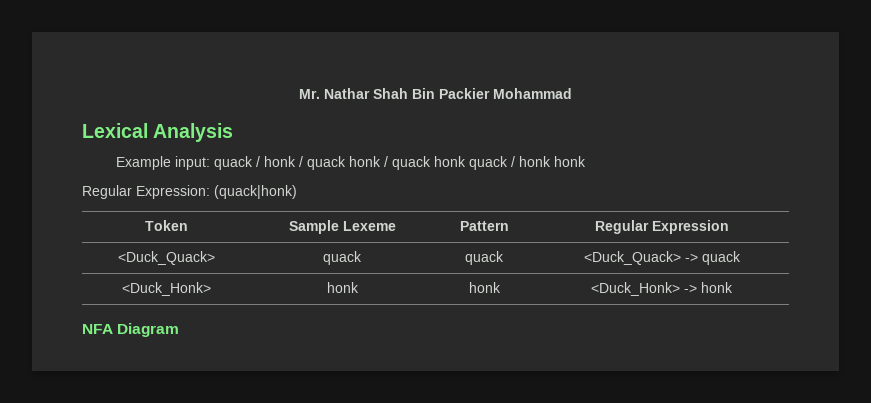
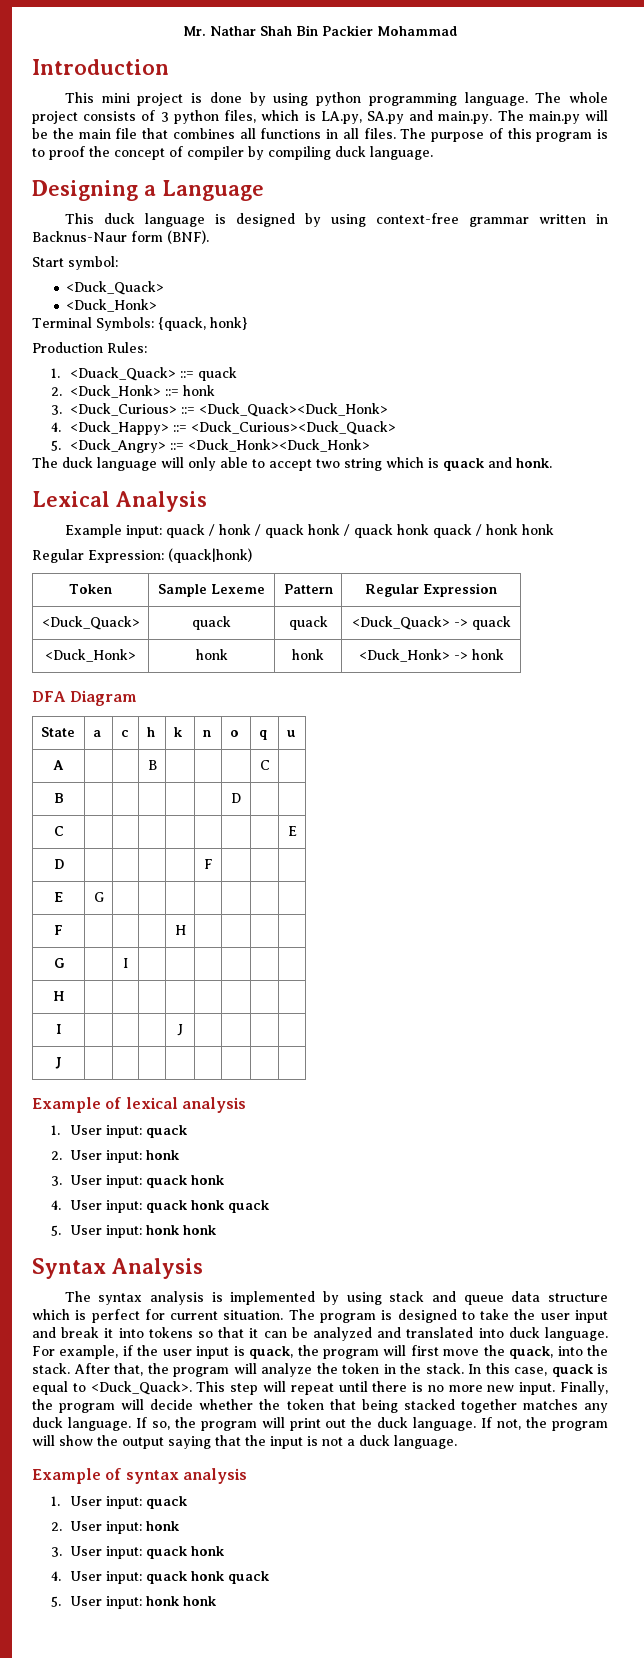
(572, 93) none -> [32,59,169,75] [64,92,608,106] [32,110,609,124] [32,128,608,142] [32,146,433,160] [32,180,264,201] [64,213,608,227] [32,230,209,244] [32,256,118,270] [66,281,165,295] [66,299,158,312] [32,317,247,331] [32,342,147,353] [51,367,238,381] [51,385,216,398] [51,403,389,417] [51,421,397,435] [51,439,371,453] [32,457,552,471] // Introduction // This mini project is done by using python programming language. The whole project consists of 3 python files, which is LA.py, SA.py and main.py. The main.py will be the main file that combines all functions in all files. The purpose of this program is to proof the concept of compiler by compiling duck language. // Designing a Language // This duck language is designed by using context-free grammar written in Backnus-Naur form (BNF). // Start symbol: // <Duck_Quack> // <Duck_Honk> // Terminal Symbols: {quack, honk} // Production Rules: // 1. <Duack_Quack> ::= quack // 2. <Duck_Honk> ::= honk // 3. <Duck_Curious> ::= <Duck_Quack><Duck_Honk> // 4. <Duck_Happy> ::= <Duck_Curious><Duck_Quack> // 5. <Duck_Angry> ::= <Duck_Honk><Duck_Honk> // The duck language will only able to accept two string which is quack and honk.
[82,324,113,334] NFA -> [32,691,66,702] DFA
(180, 330) none -> [40,727,75,737] [92,730,101,737] [120,730,129,737] [146,727,155,737] [173,727,183,737] [202,730,211,737] [229,730,239,737] [258,730,267,740] [286,730,296,737] [53,760,64,770] [147,760,157,770] [259,760,270,770] [53,793,64,803] [231,793,241,803] [53,826,64,836] [287,826,297,836] [53,859,64,869] [203,859,213,869] [54,892,63,902] [93,892,104,902] [54,925,63,935] [174,925,186,935] [53,958,65,968] [123,958,128,968] [53,991,64,1001] [56,1024,61,1034] [177,1024,183,1036] [54,1057,62,1069] [32,1097,246,1113] [51,1125,189,1138] [51,1150,181,1163] [51,1175,226,1188] [51,1200,271,1213] [51,1225,218,1238] [32,1258,203,1279] [64,1291,609,1305] [32,1309,608,1323] [32,1327,608,1341] [32,1345,608,1359] [32,1363,608,1377] [32,1381,608,1395] [32,1399,608,1413] [32,1417,608,1431] [32,1435,457,1449] [32,1468,247,1484] [51,1496,189,1509] [51,1521,181,1534] [51,1546,226,1559] [51,1571,271,1584] [51,1596,218,1609] // State | a | c | h | k | n | o | q | u // A | | | B | | | | C | // B | | | | | | D | | // C | | | | | | | | E // D | | | | | F | | | // E | G | | | | | | | // F | | | | H | | | | // G | | I | | | | | | // H | | | | | | | | // I | | | | J | | | | // J | | | | | | | | // Example of lexical analysis // 1. User input: quack // 2. User input: honk // 3. User input: quack honk // 4. User input: quack honk quack // 5. User input: honk honk // Syntax Analysis // The syntax analysis is implemented by using stack and queue data structure which is perfect for current situation. The program is designed to take the user input and break it into tokens so that it can be analyzed and translated into duck language. For example, if the user input is quack, the program will first move the quack, into the stack. After that, the program will analyze the token in the stack. In this case, quack is equal to <Duck_Quack>. This step will repeat until there is no more new input. Finally, the program will decide whether the token that being stacked together matches any duck language. If so, the program will print out the duck language. If not, the program will show the output saying that the input is not a duck language. // Example of syntax analysis // 1. User input: quack // 2. User input: honk // 3. User input: quack honk // 4. User input: quack honk quack // 5. User input: honk honk

